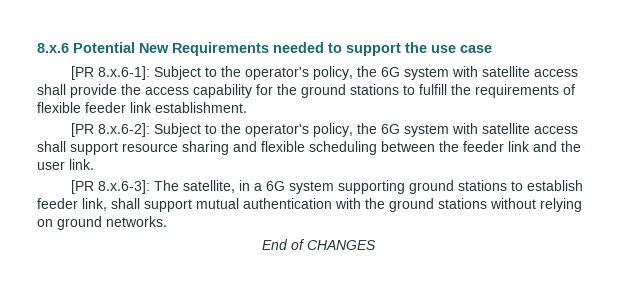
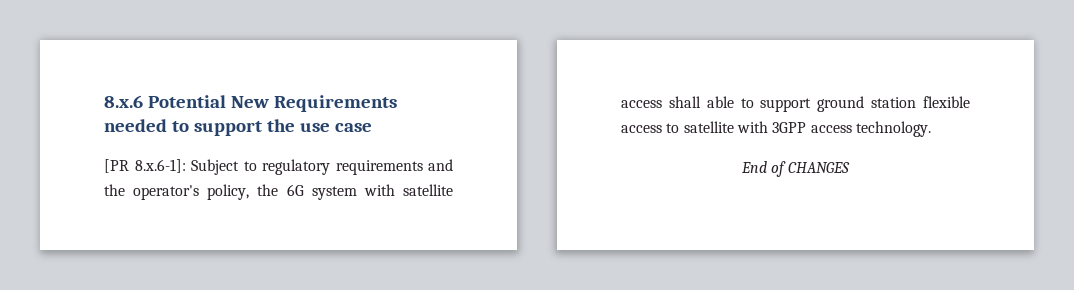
(217, 72) none -> [262,159,453,175] regulatory requirements and
[70,84,575,98] [37,102,247,113] [70,123,578,137] [37,141,581,155] [37,159,94,170] [70,180,583,194] [37,198,582,212] [37,216,167,230] provide the access capability for the ground stations to fulfill the requirements of flexible feeder link establishment. // [PR 8.x.6-2]: Subject to the operator's policy, the 6G system with satellite access shall support resource sharing and flexible scheduling between the feeder link and the user link. // [PR 8.x.6-3]: The satellite, in a 6G system supporting ground stations to establish feeder link, shall support mutual authentication with the ground stations without relying on ground networks. -> [706,96,970,112] [621,121,931,137] able to support ground station flexible access to satellite with 3GPP access technology.

